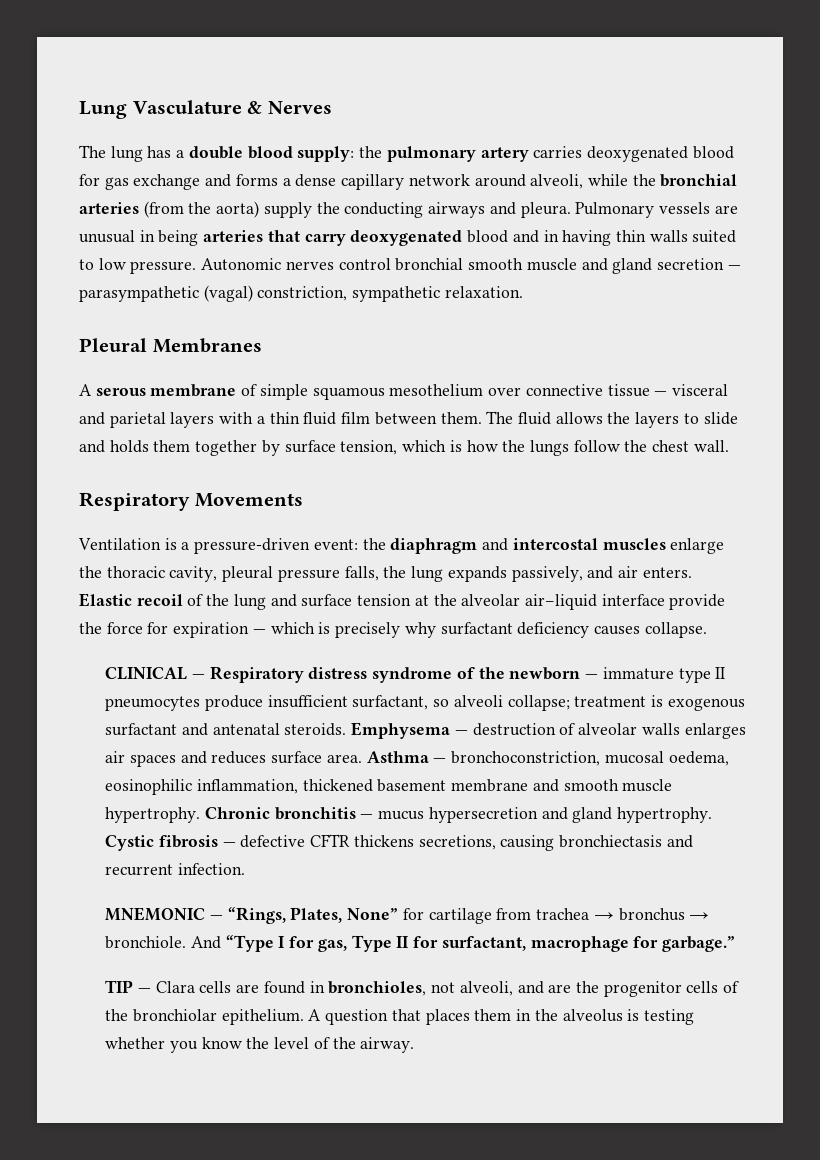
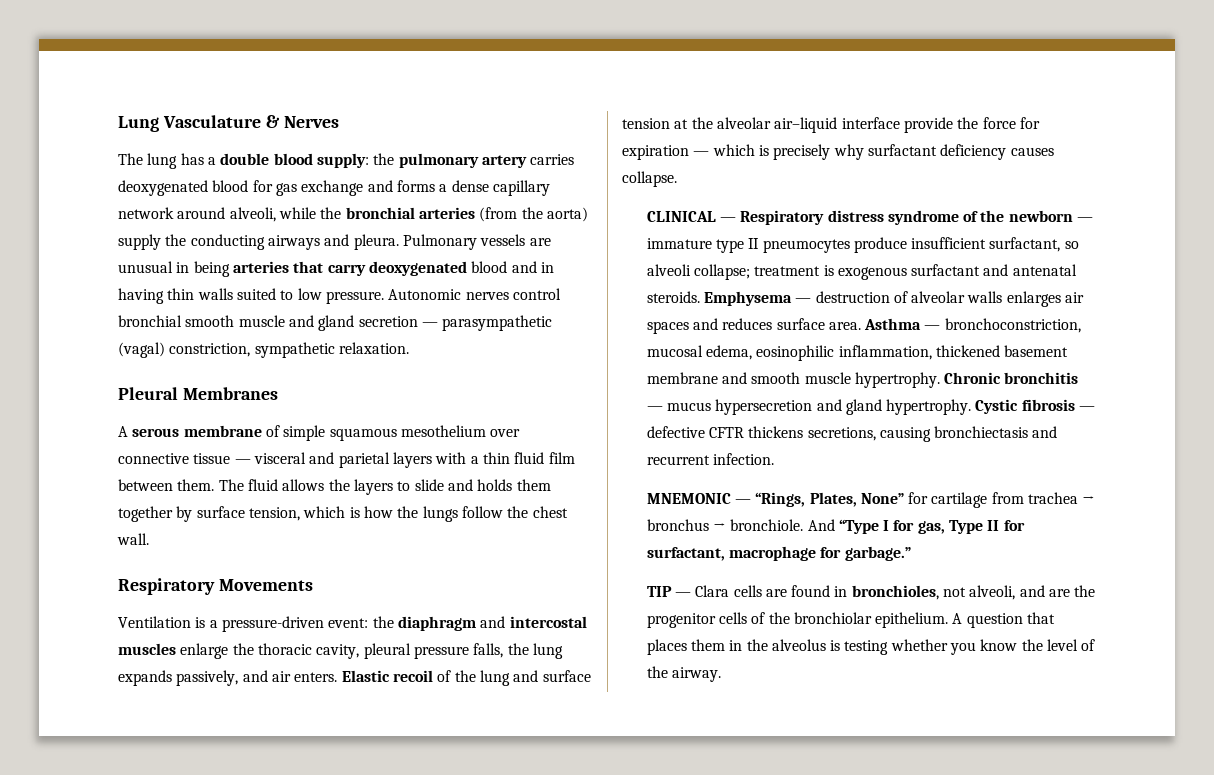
[668,751,729,766] oedema, -> [705,345,752,360] edema,

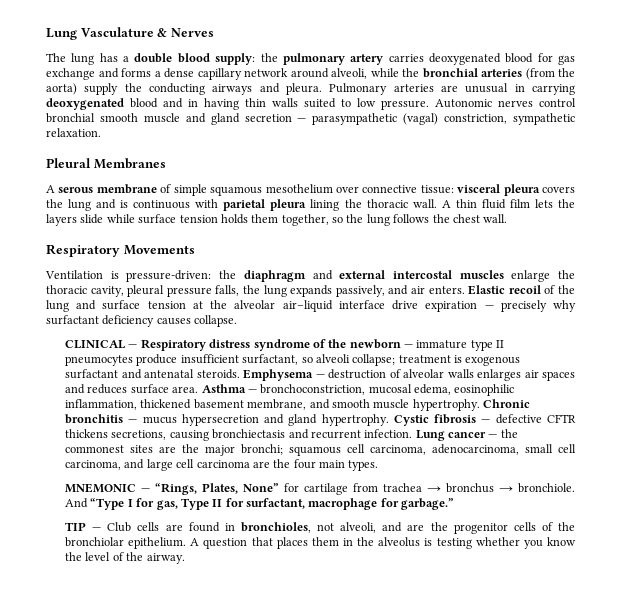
[480,234,526,246] vessels -> [393,84,434,92] arteries
[193,261,366,277] being arteries that carry -> [531,84,575,95] carrying
[193,452,575,468] [118,479,551,495] [118,506,503,522] tissue — visceral and parietal layers with a thin fluid film between them. The fluid allows the layers to slide and holds them together by surface tension, which is how the lungs follow -> [420,184,576,196] [46,199,575,211] [46,214,430,226] tissue: visceral pleura covers the lung and is continuous with parietal pleura lining the thoracic wall. A thin fluid film lets the layers slide while surface tension holds them together, so the lung follows
[209,616,369,632] a pressure-driven event: -> [126,270,212,282] pressure-driven:
(506, 622) none -> [339,270,386,279] external
[903,117,1040,133] [622,144,769,160] provide the force for expiration — which is -> [392,300,494,312] drive expiration —
[646,372,718,384] membrane -> [247,399,307,410] membrane,
(774, 459) none -> [415,429,518,441] [65,444,576,456] [65,459,379,471] Lung cancer — the commonest sites are the major bronchi; squamous cell carcinoma, adenocarcinoma, small cell carcinoma, and large cell carcinoma are the four main types.
[695,585,730,597] Clara -> [107,522,132,532] Club

